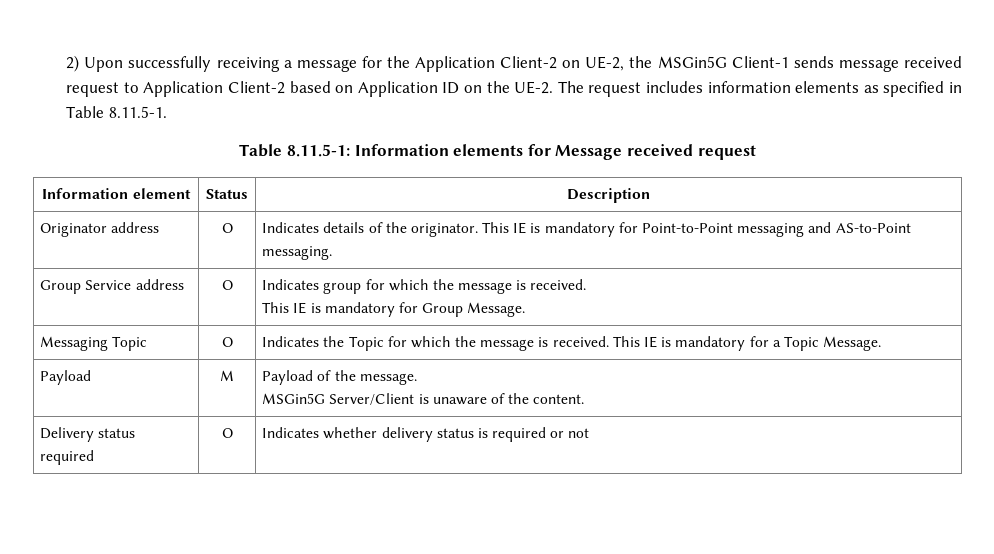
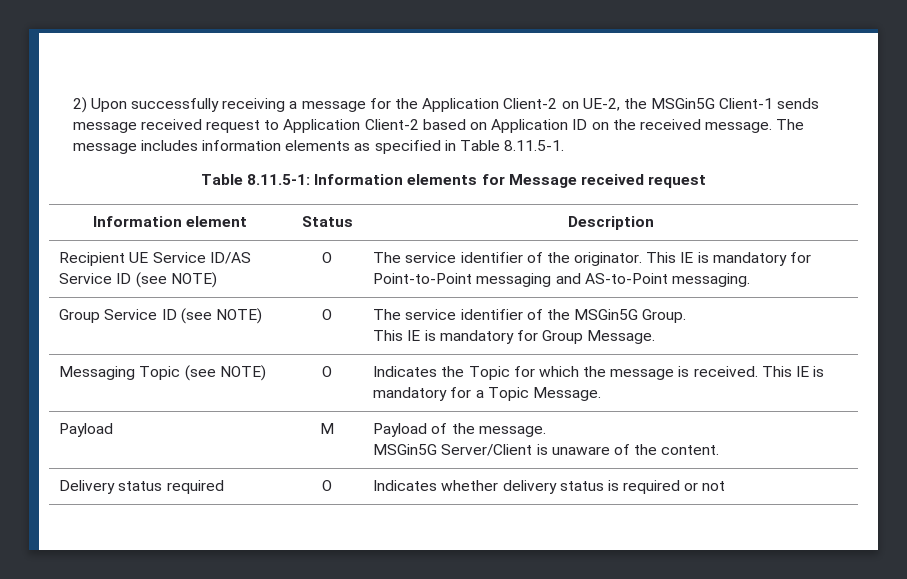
[514,81,642,97] UE-2. The request -> [639,119,805,133] [72,143,137,154] received message. The message
[40,222,160,237] [221,223,233,233] [262,222,365,233] Originator address | O | Indicates details -> [59,252,251,266] [59,272,217,288] [322,252,332,263] [373,252,523,263] Recipient UE Service ID/AS Service ID (see NOTE) | O | The service identifier
[135,279,184,290] [221,280,233,290] [262,279,587,294] address | O | Indicates group for which the message is received. -> [161,308,262,324] [322,309,332,320] [373,309,687,323] ID (see NOTE) | O | The service identifier of the MSGin5G Group.
(148, 343) none -> [184,365,266,381] (see NOTE)

